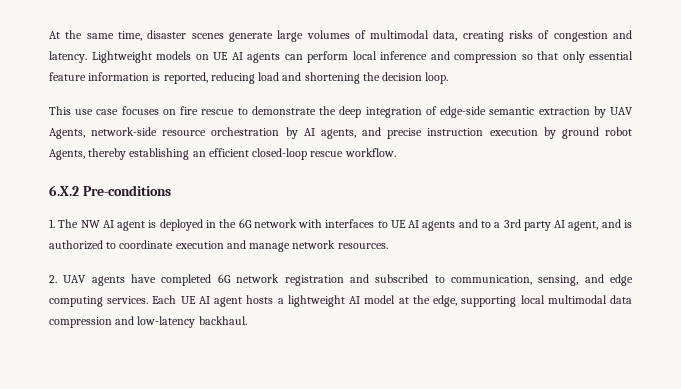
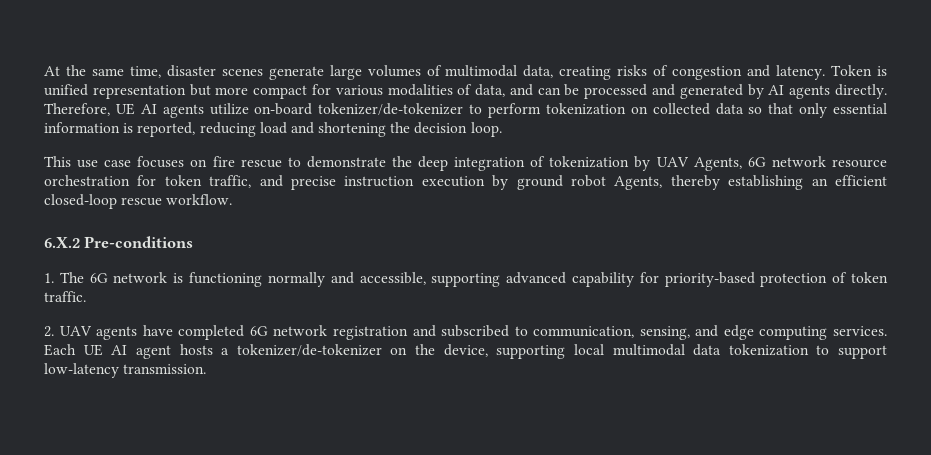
[91,51,517,63] Lightweight models on UE AI agents can perform local inference and compression -> [831,65,887,76] [44,84,887,99] [44,103,744,118] Token is unified representation but more compact for various modalities of data, and can be processed and generated by AI agents directly. Therefore, UE AI agents utilize on-board tokenizer/de-tokenizer to perform tokenization on collected data
[49,72,86,81] feature -> (887, 108) none
[440,106,633,118] [49,127,356,139] edge-side semantic extraction by UAV Agents, network-side resource orchestration by AI agents, -> [549,156,887,171] [44,175,252,188] tokenization by UAV Agents, 6G network resource orchestration for token traffic,
[80,219,632,231] [49,240,388,252] NW AI agent is deployed in the 6G network with interfaces to UE AI agents and to a 3rd party AI agent, and is authorized to coordinate execution and manage network resources. -> [89,272,888,287] [44,291,86,302] 6G network is functioning normally and accessible, supporting advanced capability for priority-based protection of token traffic.
[287,295,632,307] [49,316,247,328] lightweight AI model at the edge, supporting local multimodal data compression and low-latency backhaul. -> [236,344,887,359] [44,363,207,378] tokenizer/de-tokenizer on the device, supporting local multimodal data tokenization to support low-latency transmission.

